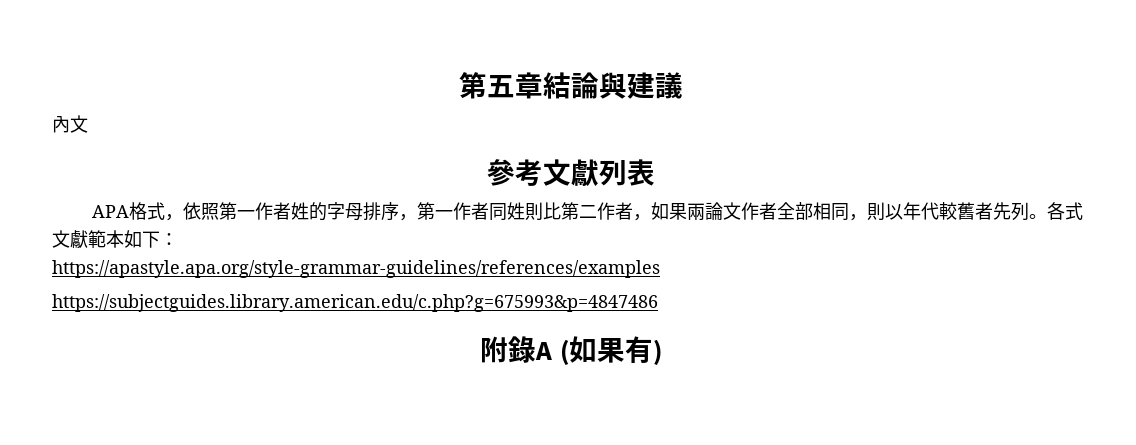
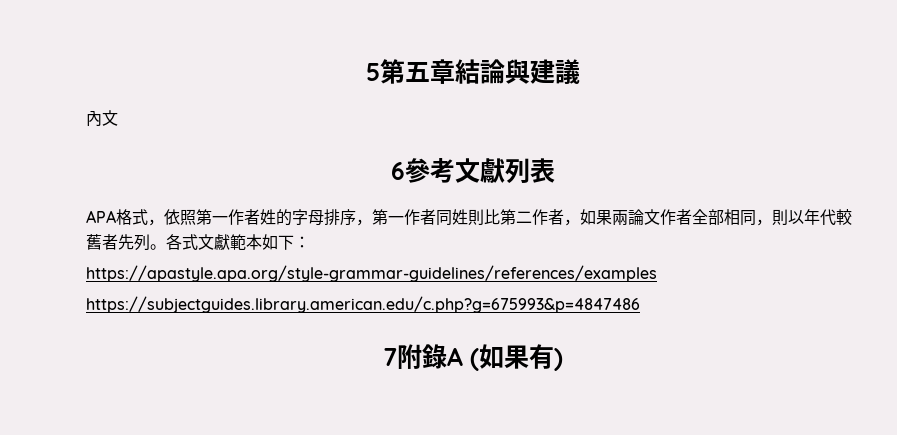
(459, 85) none -> [366,63,380,81] 5
(88, 124) none -> [391,162,405,180] 6
(658, 303) none -> [383,348,397,366] 7

